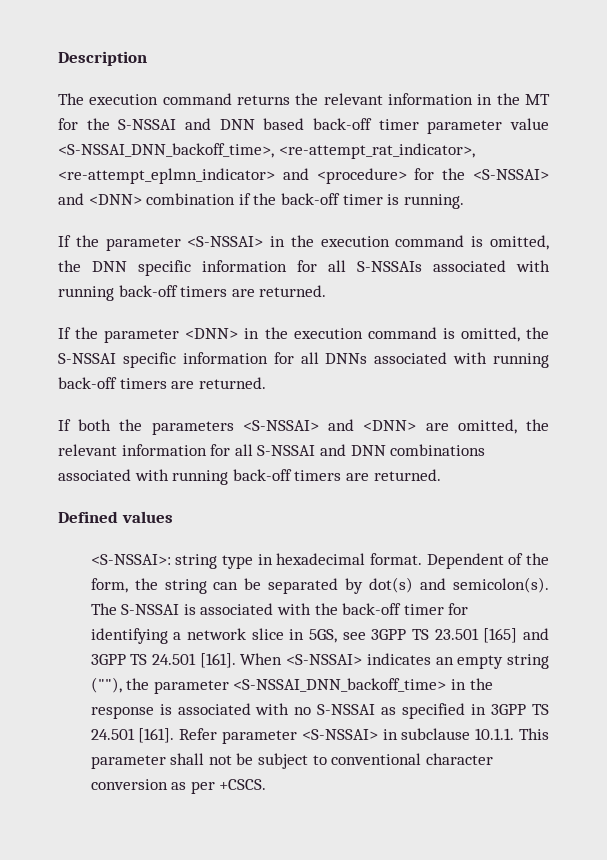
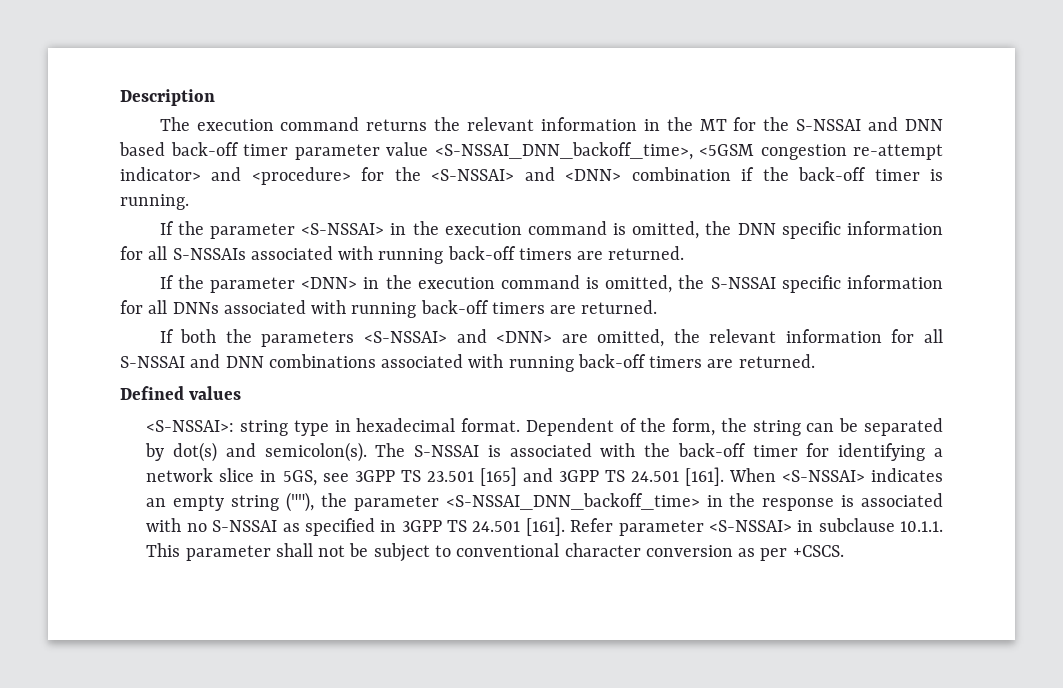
[278,143,475,159] [58,168,275,184] <re-attempt_rat_indicator>, <re-attempt_eplmn_indicator> -> [699,144,943,160] [120,167,201,181] <5GSM congestion re-attempt indicator>

